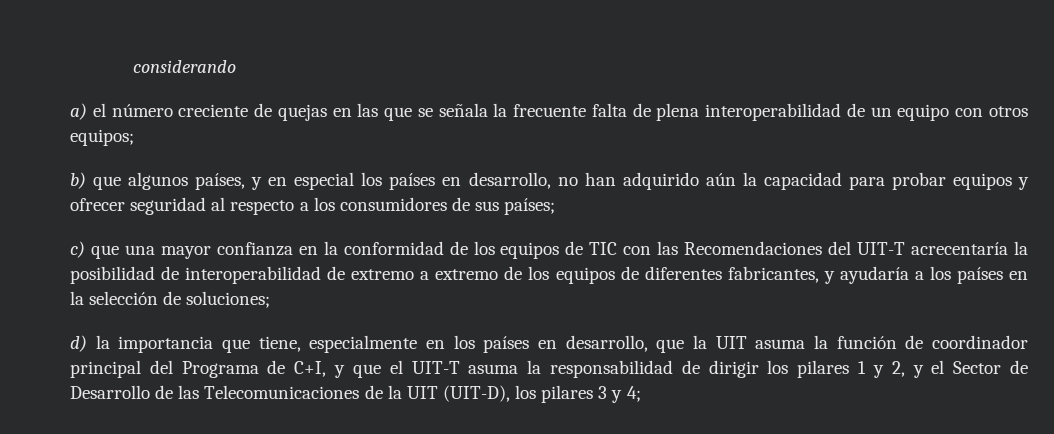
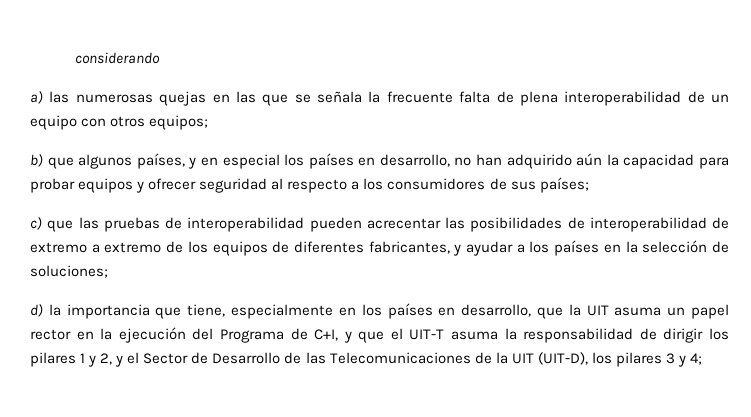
[92,103,273,117] el número creciente de -> [49,91,153,103] las numerosas
[124,241,1028,259] [70,266,155,284] una mayor confianza en la conformidad de los equipos de TIC con las Recomendaciones del UIT-T acrecentaría la posibilidad -> [78,217,563,232] las pruebas de interoperabilidad pueden acrecentar las posibilidades
[839,266,909,284] ayudaría -> [466,241,514,256] ayudar
[813,335,1028,349] [70,360,141,378] la función de coordinador principal -> [667,304,729,319] [30,327,186,343] un papel rector en la ejecución

